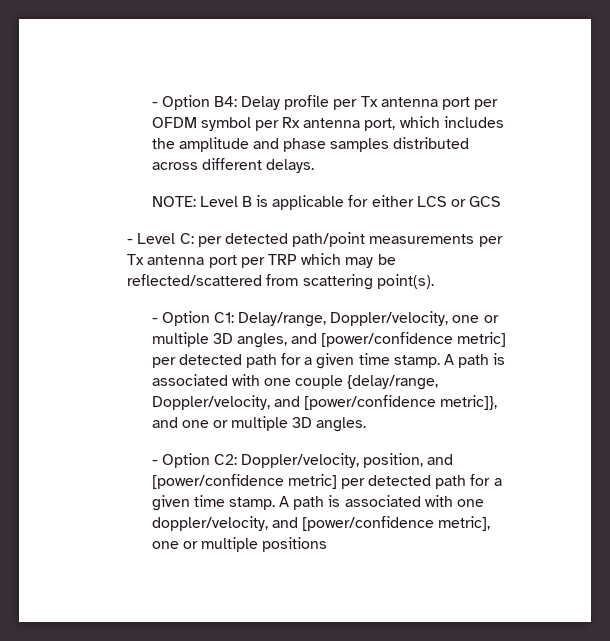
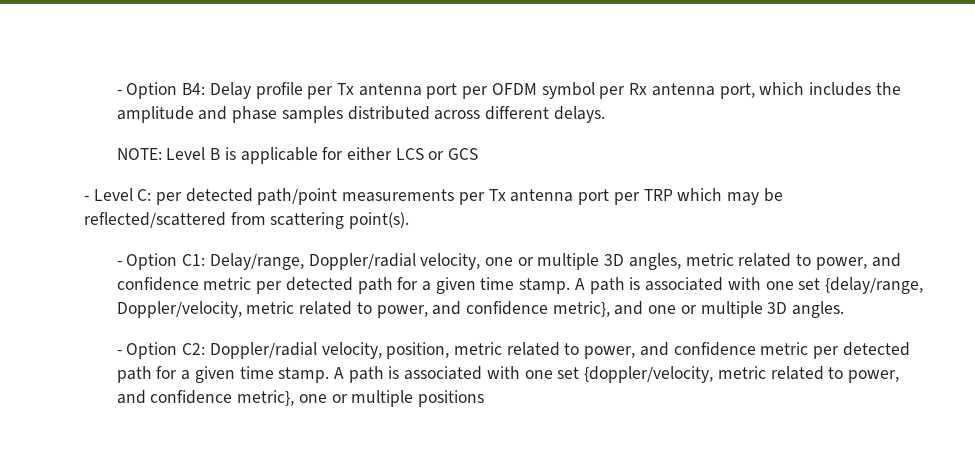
[330,311,449,326] Doppler/velocity, -> [308,253,481,270] Doppler/radial velocity,
[291,332,507,347] and [power/confidence metric] -> [685,253,901,270] [116,277,252,291] metric related to power, and confidence metric
[295,375,344,389] couple -> [798,278,821,290] set
[273,395,498,410] and [power/confidence metric]}, -> [246,301,610,318] metric related to power, and confidence metric},
[241,453,454,468] [151,474,337,489] Doppler/velocity, position, and [power/confidence metric] -> [209,342,809,359] Doppler/radial velocity, position, metric related to power, and confidence metric
[151,516,491,531] doppler/velocity, and [power/confidence metric], -> [557,366,899,383] [116,390,295,406] set {doppler/velocity, metric related to power, and confidence metric},

